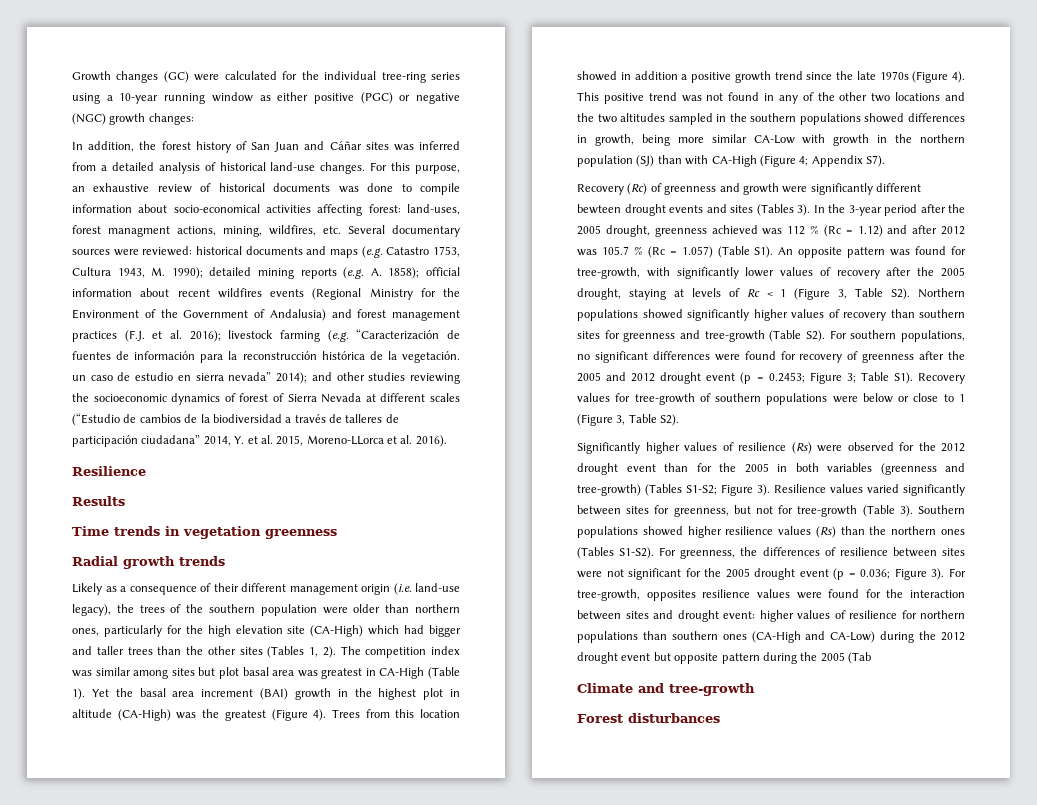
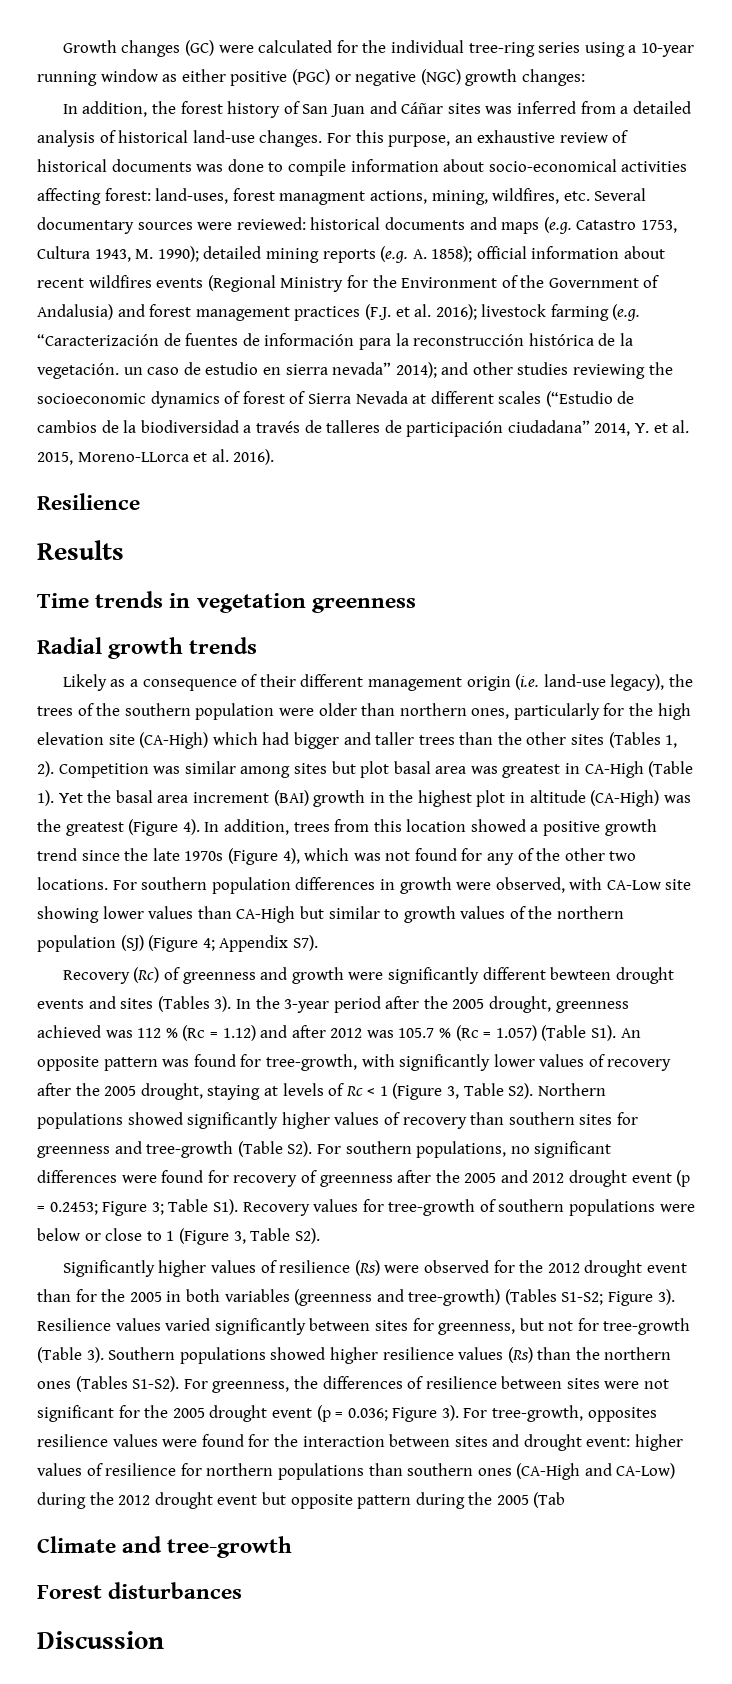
[340,646,460,658] The competition index -> [58,763,149,778] Competition
[331,709,360,718] Trees -> [204,819,330,835] In addition, trees
[620,71,678,80] in addition -> (526, 825) none
[952,71,965,83] [577,92,677,104] 4). This positive trend -> [282,848,350,864] 4), which
[764,93,775,101] in -> [461,848,483,861] for
[895,92,965,101] [577,113,965,125] [577,134,888,146] locations and the two altitudes sampled in the southern populations showed differences in growth, being more similar CA-Low with growth in -> [37,877,692,894] [37,906,526,923] locations. For southern population differences in growth were observed, with CA-Low site showing lower values than CA-High but similar to growth values of
[657,155,757,167] than with CA-High -> (144, 943) none
(720, 718) none -> [37,1631,164,1649] // Discussion

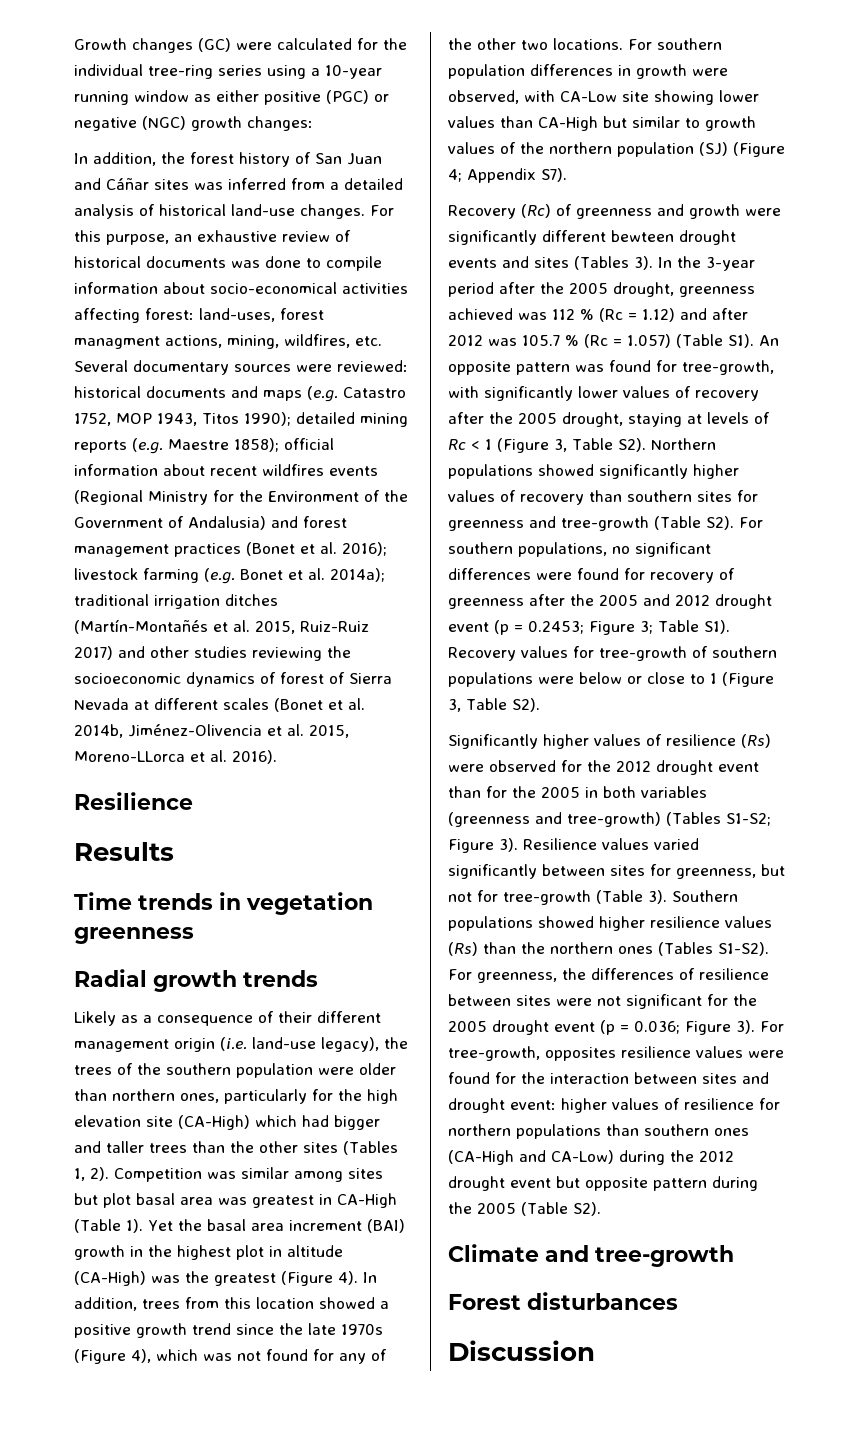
[640,220,677,233] [37,246,154,262] 1753, Cultura 1943, M. -> [74,413,239,426] 1752, MOP 1943, Titos
[412,249,427,259] A. -> [168,439,229,450] Maestre
[364,304,391,320] (F.J. -> [246,542,295,556] (Bonet
[37,333,633,350] [37,362,437,379] “Caracterización de fuentes de información para la reconstrucción histórica de la vegetación. un caso de estudio en sierra nevada” 2014); -> [240,568,385,582] [74,594,278,609] [74,619,369,634] [74,646,113,660] Bonet et al. 2014a); traditional irrigation ditches (Martín-Montañés et al. 2015, Ruiz-Ruiz 2017)
[545,391,635,407] [37,420,650,437] (“Estudio de cambios de la biodiversidad a través de talleres de participación ciudadana” 2014, Y. -> [274,698,365,712] [74,724,262,738] (Bonet et al. 2014b, Jiménez-Olivencia
[533,1492,566,1508] (Tab -> [521,1202,601,1216] (Table S2).

